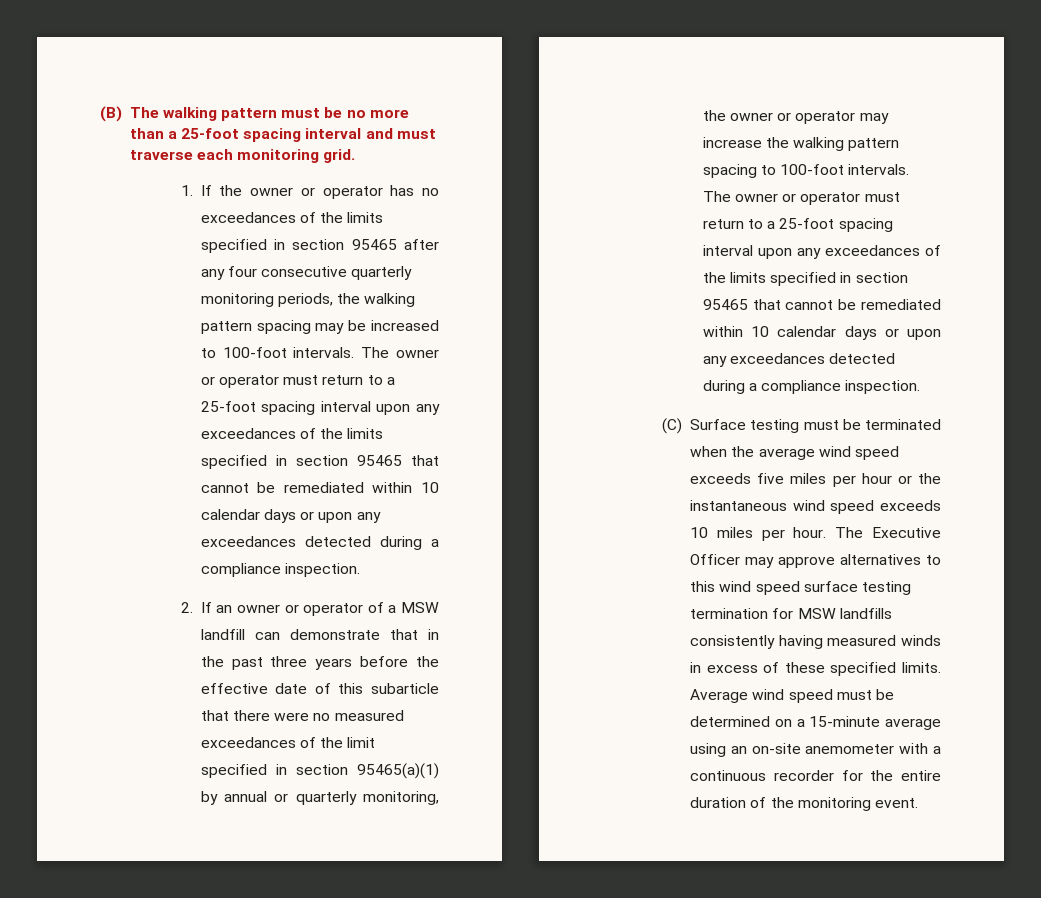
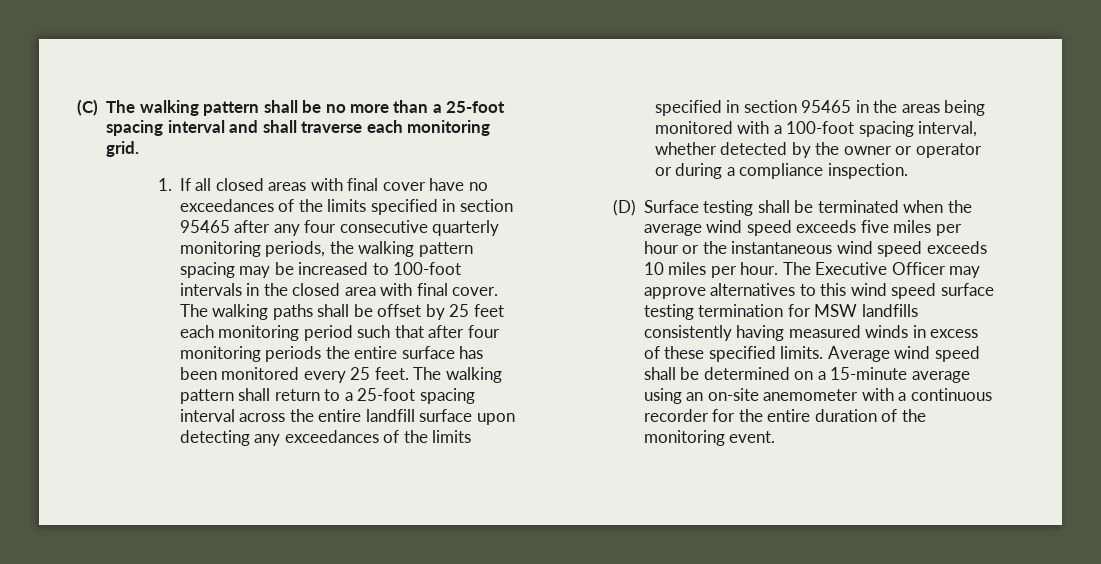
[100,106,321,122] (B) The walking pattern must -> [77,99,298,116] (C) The walking pattern shall
[396,129,436,139] must -> [262,120,297,133] shall
[219,185,415,199] the owner or operator has -> [195,178,465,191] all closed areas with final cover have
[293,347,439,358] [200,375,395,388] [200,401,440,415] [200,428,384,439] [200,455,439,469] [200,482,439,493] [200,509,381,523] [200,536,439,550] [200,563,360,577] [180,602,439,616] [200,629,439,640] [200,656,439,670] [200,683,439,694] [200,710,404,721] [200,737,376,748] [200,763,439,779] [200,791,439,805] [702,110,889,124] [702,137,900,151] [702,164,910,178] [702,191,900,205] [702,218,893,232] [702,245,941,259] [702,272,908,286] [702,299,941,310] [702,326,941,340] [702,353,896,367] [702,380,921,394] [662,418,683,434] intervals. The owner or operator must return to a 25-foot spacing interval upon any exceedances of the limits specified in section 95465 that cannot be remediated within 10 calendar days or upon any exceedances detected during a compliance inspection. // 2. If an owner or operator of a MSW landfill can demonstrate that in the past three years before the effective date of this subarticle that there were no measured exceedances of the limit specified in section 95465(a)(1) by annual or quarterly monitoring, the owner or operator may increase the walking pattern spacing to 100-foot intervals. The owner or operator must return to a 25-foot spacing interval upon any exceedances of the limits specified in section 95465 that cannot be remediated within 10 calendar days or upon any exceedances detected during a compliance inspection. // (C) -> [179,283,499,296] [179,304,504,320] [179,325,500,341] [179,346,484,362] [179,367,502,383] [179,388,475,404] [179,409,515,425] [179,430,472,446] [654,100,986,116] [654,121,978,137] [654,142,982,158] [654,163,908,179] [612,199,636,216] intervals in the closed area with final cover. The walking paths shall be offset by 25 feet each monitoring period such that after four monitoring periods the entire surface has been monitored every 25 feet. The walking pattern shall return to a 25-foot spacing interval across the entire landfill surface upon detecting any exceedances of the limits specified in section 95465 in the areas being monitored with a 100-foot spacing interval, whether detected by the owner or operator or during a compliance inspection. // (D)
[803,420,839,430] must -> [757,200,790,213] shall
[836,690,872,700] must -> [643,367,676,380] shall

